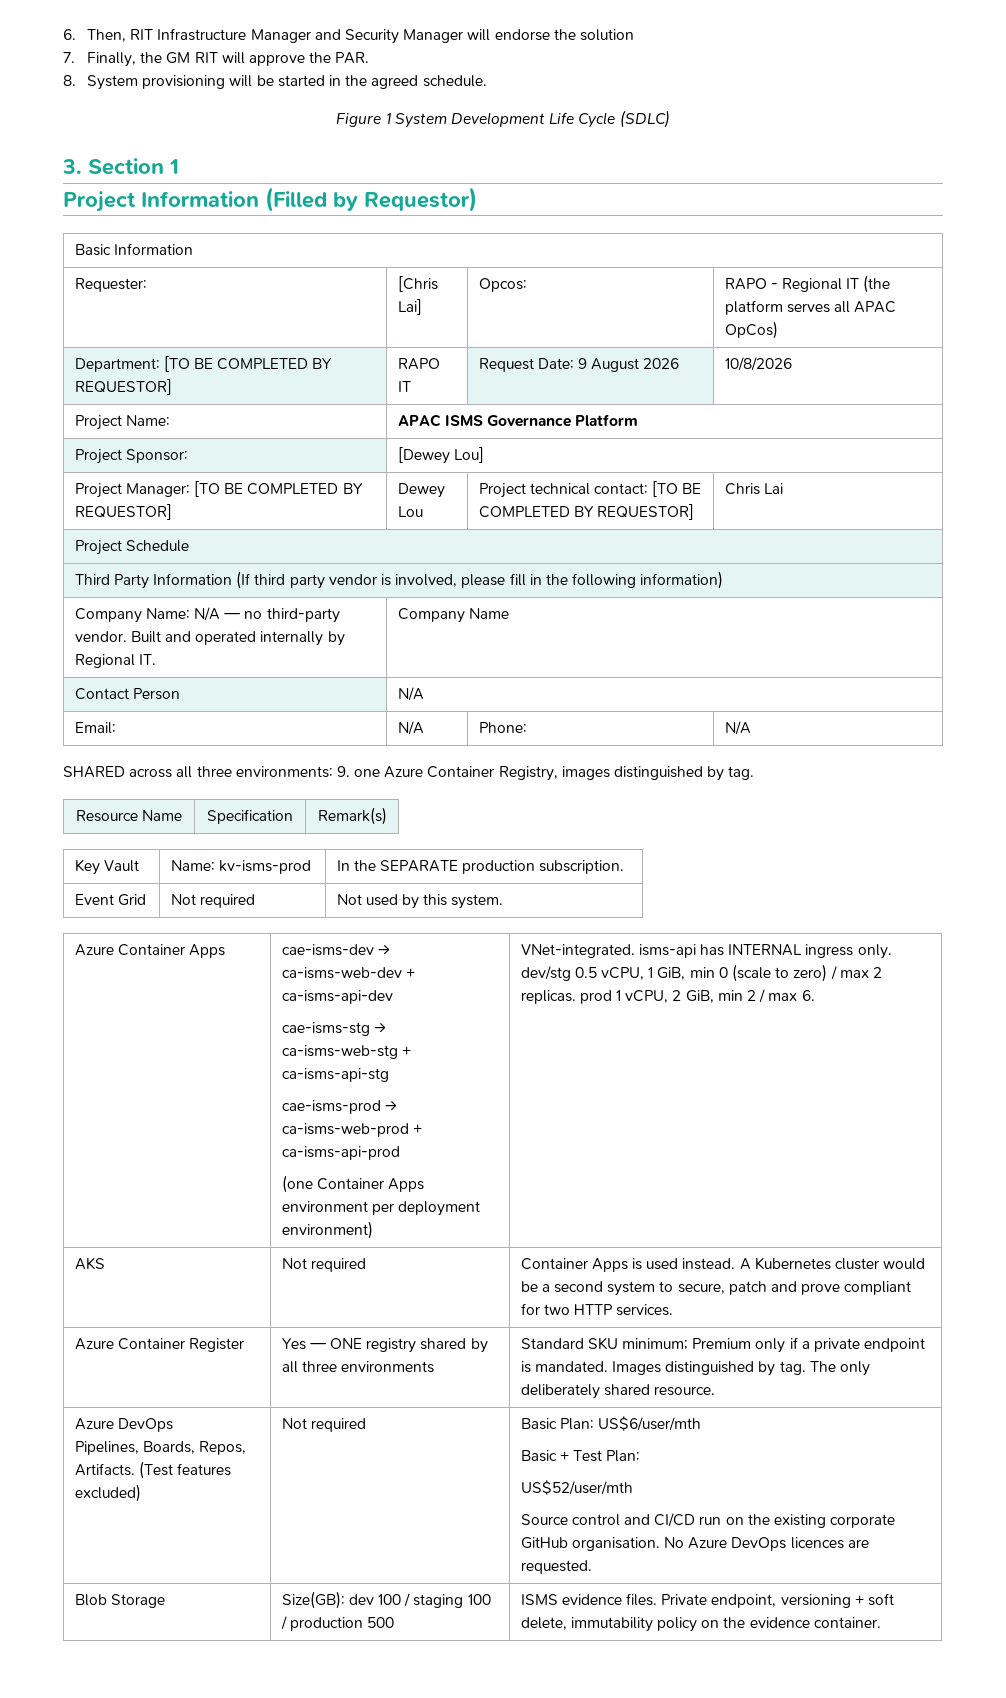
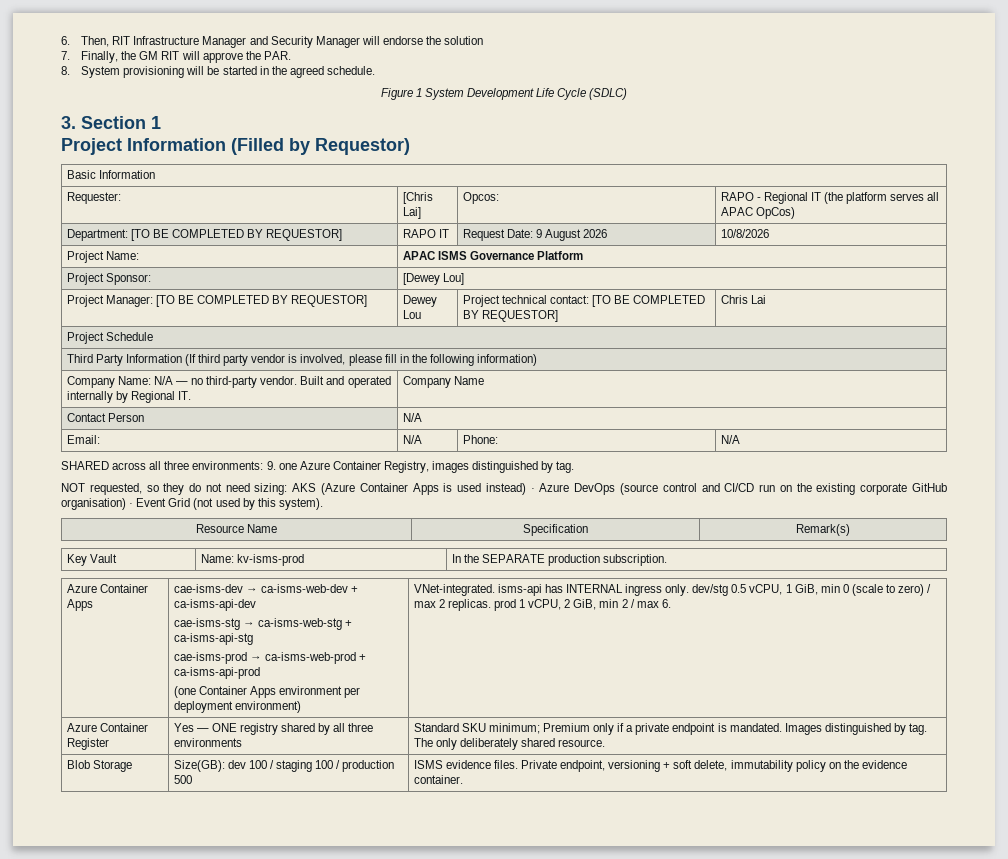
(755, 773) none -> [61,483,948,495] [61,498,323,510] // NOT requested, so they do not need sizing: AKS (Azure Container Apps is used instead) · Azure DevOps (source control and CI/CD run on the existing corporate GitHub organisation) · Event Grid (not used by this system).
[74,894,146,906] [170,894,255,908] [336,894,504,909] // Event Grid | Not required | Not used by this system. -> (667, 560) none
[74,1257,105,1270] [281,1258,366,1272] [520,1257,926,1272] [520,1281,912,1296] [520,1303,674,1316] // AKS | Not required | Container Apps is used instead. A Kubernetes cluster would be a second system to secure, patch and prove compliant for two HTTP services. -> (671, 603) none
[74,1418,173,1432] [74,1441,247,1455] [74,1461,232,1479] [74,1484,141,1502] [281,1418,366,1432] [520,1416,702,1431] [520,1450,641,1462] [520,1480,633,1495] [520,1513,896,1528] [520,1537,869,1551] [520,1560,592,1574] // Azure DevOps // Pipelines, Boards, Repos, Artifacts. (Test features excluded) | Not required | Basic Plan: US$6/user/mth // Basic + Test Plan: // US$52/user/mth // Source control and CI/CD run on the existing corporate GitHub organisation. No Azure DevOps licences are requested. -> (605, 743) none

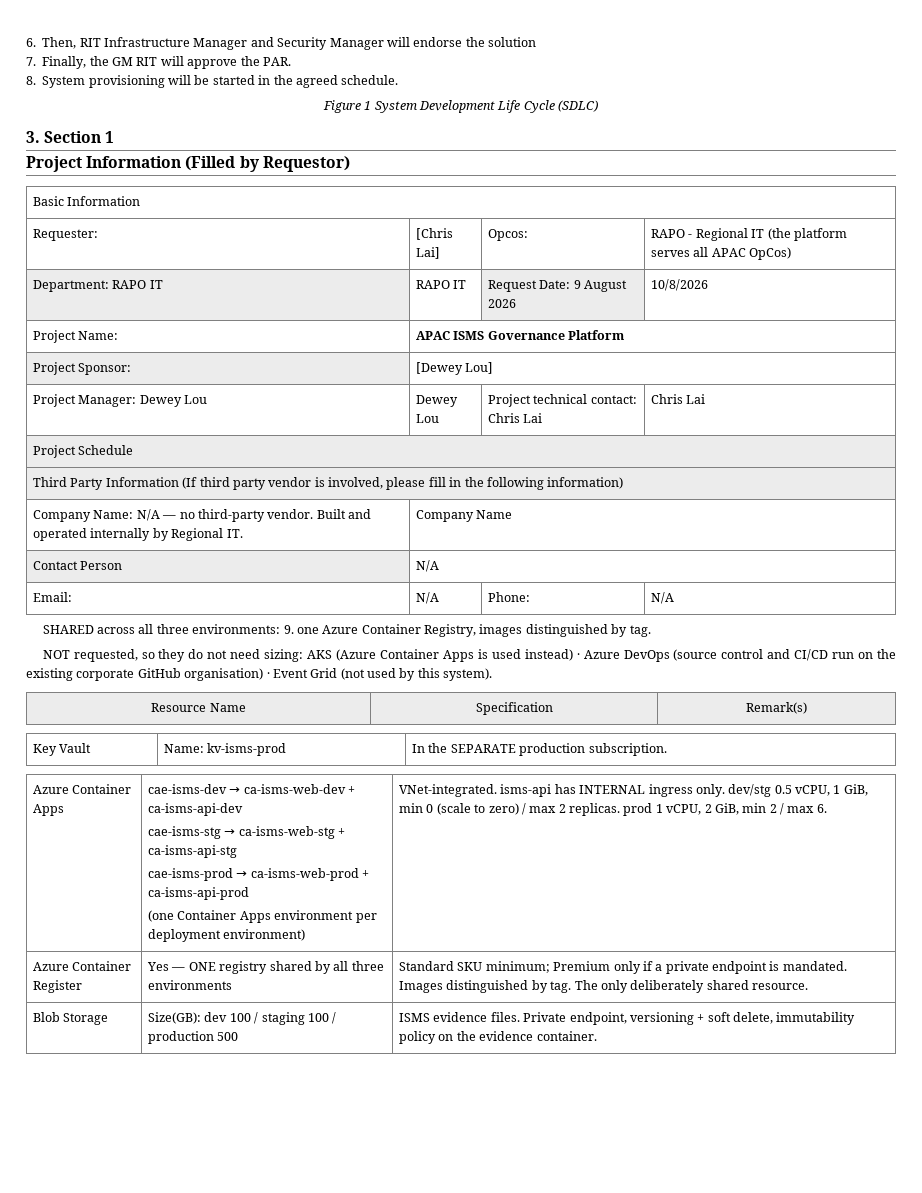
[130,229,343,241] [TO BE COMPLETED BY REQUESTOR] -> [112,280,163,289] RAPO IT
[155,295,368,307] [TO BE COMPLETED BY REQUESTOR] -> [139,395,208,407] Dewey Lou
[591,295,706,307] [462,310,558,322] [TO BE COMPLETED BY REQUESTOR] -> [488,413,543,423] Chris Lai

